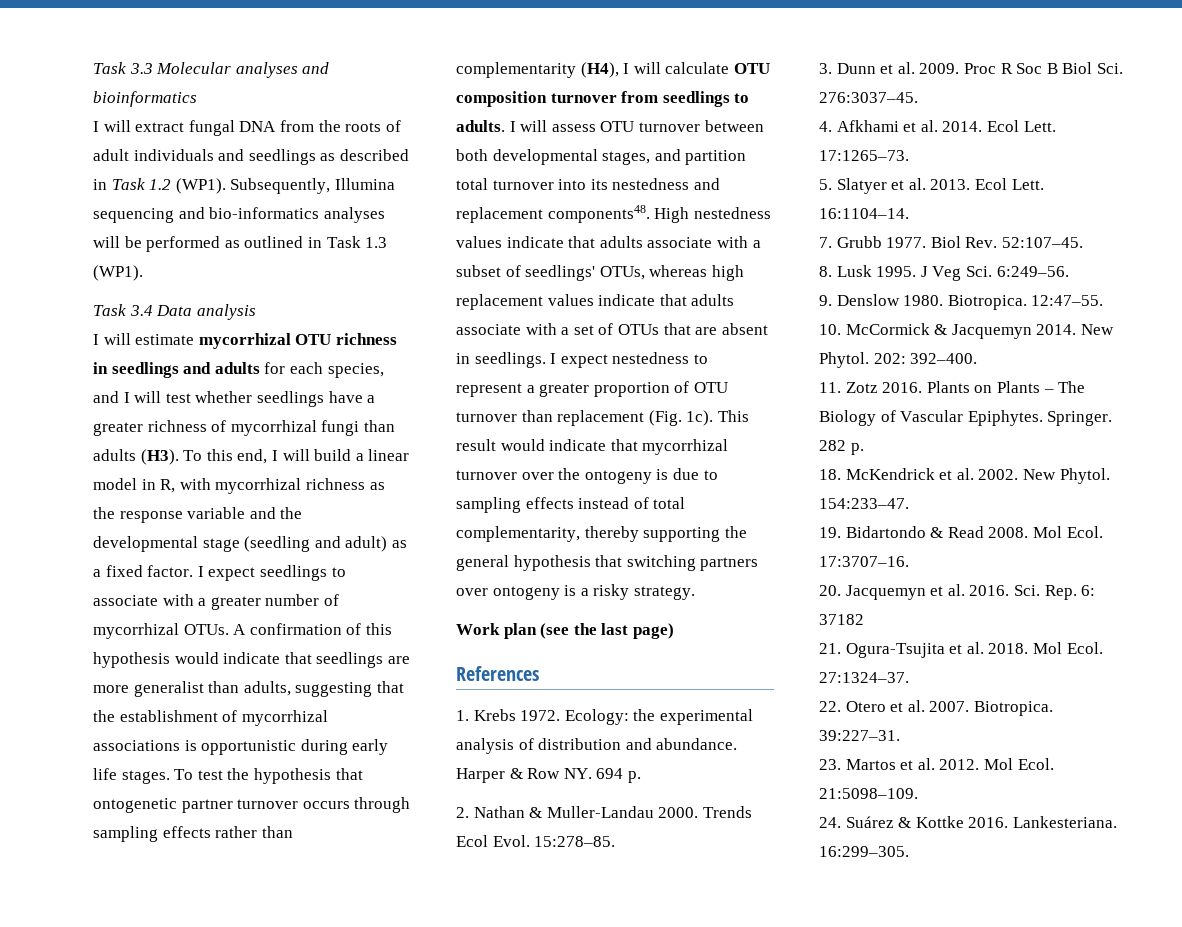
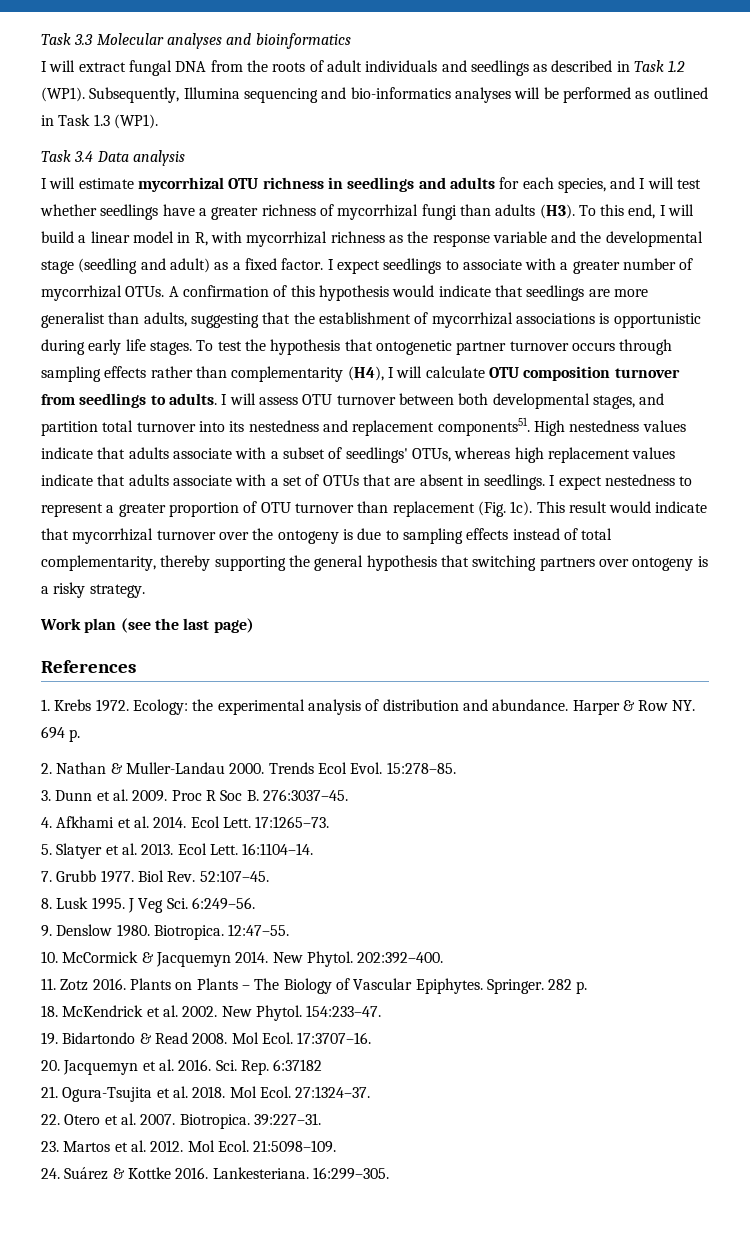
[547,205,650,223] components48. -> [437,417,530,436] components51.
[1046,62,1123,74] B Biol Sci. -> [246,790,259,801] B.
[873,353,978,364] 202: 392–400. -> [357,952,444,964] 202:392–400.
[1081,585,1096,596] [819,614,864,625] 6: 37182 -> [273,1059,323,1071] 6:37182

